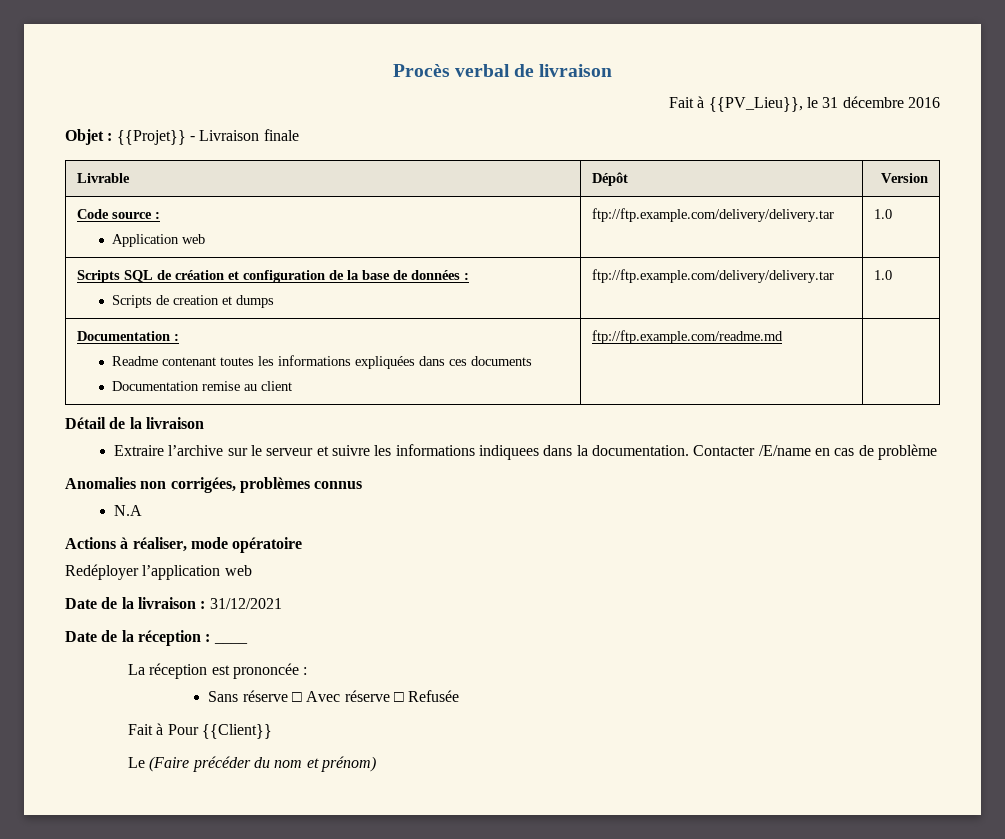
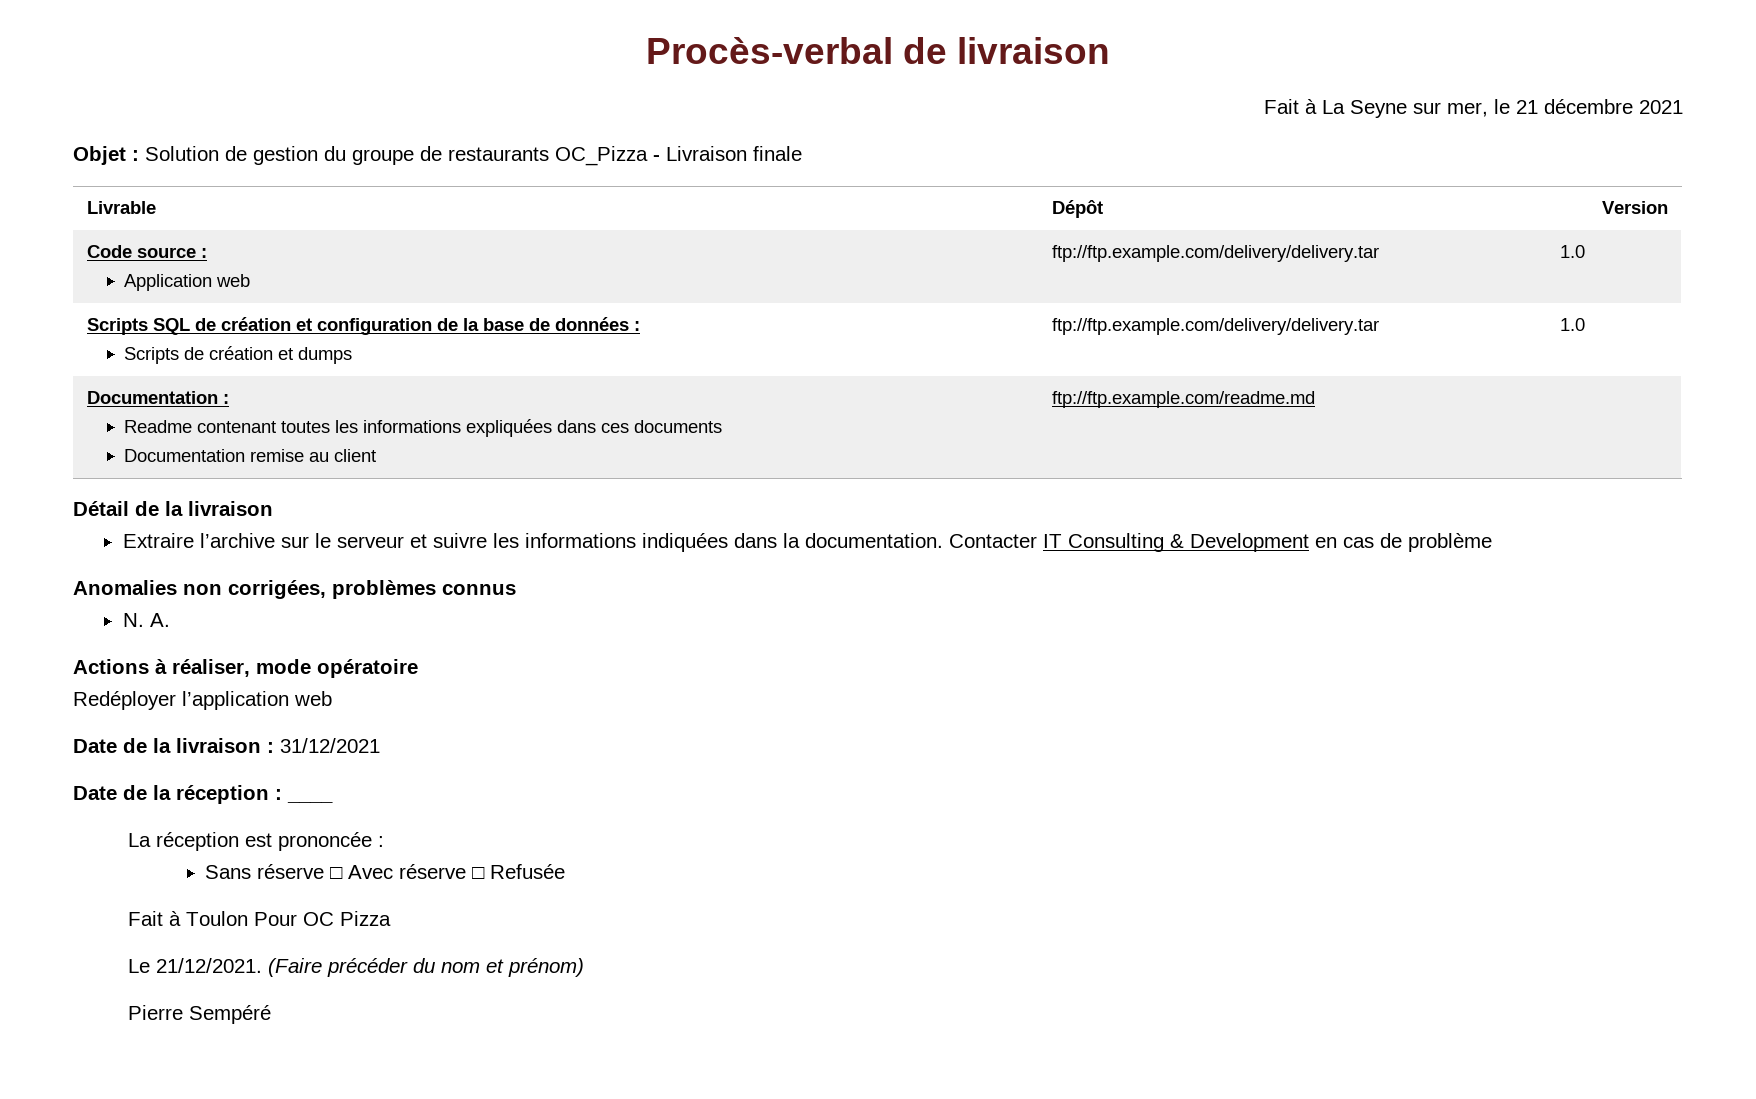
[392,64,510,77] Procès verbal -> [646,37,893,64] Procès-verbal
[708,96,941,112] [65,129,186,145] {{PV_Lieu}}, le 31 décembre 2016 // Objet : {{Projet}} -> [1322,99,1683,118] [73,146,648,166] La Seyne sur mer, le 21 décembre 2021 // Objet : Solution de gestion du groupe de restaurants OC_Pizza
[173,295,220,305] creation -> [208,346,273,360] création
[478,445,539,460] indiquees -> [641,533,728,552] indiquées
[758,445,811,456] /E/name -> [1042,533,1309,552] IT Consulting & Development
[114,505,143,516] N.A -> [122,613,170,627] N. A.
[167,724,272,739] Pour {{Client}} -> [185,911,391,926] Toulon Pour OC Pizza
(145, 762) none -> [155,958,262,973] 21/12/2021.
(376, 764) none -> [127,1005,271,1024] // Pierre Sempéré

